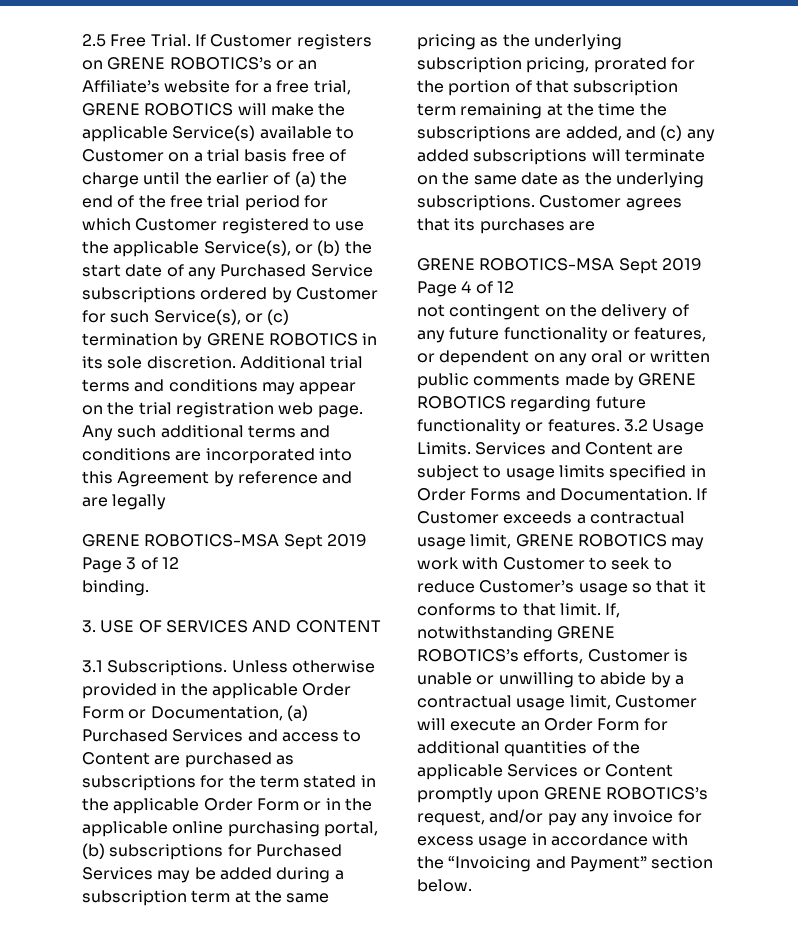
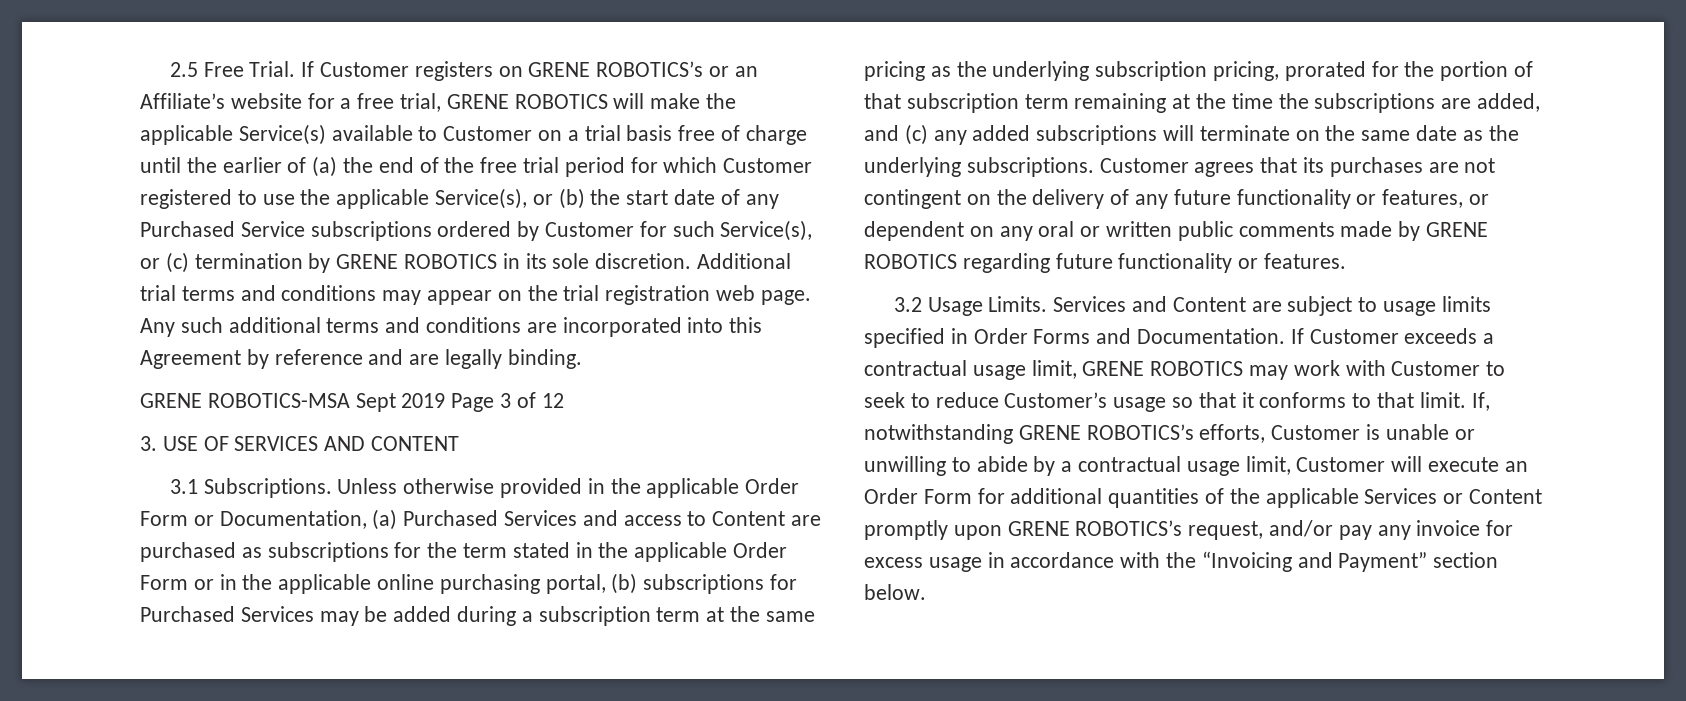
(167, 502) none -> [507,349,582,369] binding.
[82,580,149,596] // binding. -> (564, 400) none
[417,258,702,274] [417,281,514,297] // GRENE ROBOTICS-MSA Sept 2019 Page 4 of 12 // -> (1459, 167) none
(620, 425) none -> (1347, 261) //

